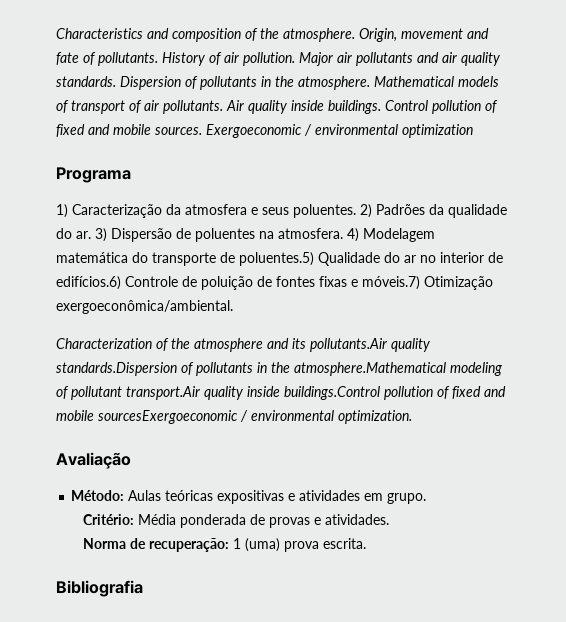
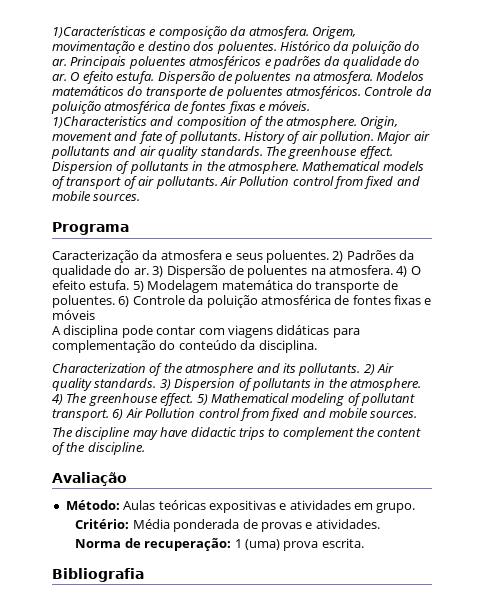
[56,28,143,39] Characteristics -> [52,26,356,39] [52,41,419,54] [52,56,419,69] [52,71,425,84] [52,86,432,99] [51,101,311,114] [52,116,147,128] 1)Características e composição da atmosfera. Origem, movimentação e destino dos poluentes. Histórico da poluição do ar. Principais poluentes atmosféricos e padrões da qualidade do ar. O efeito estufa. Dispersão de poluentes na atmosfera. Modelos matemáticos do transporte de poluentes atmosféricos. Controle da poluição atmosférica de fontes fixas e móveis. // 1)Characteristics
(116, 81) none -> [265,146,393,159] The greenhouse effect.
[248,100,498,114] [56,124,473,138] quality inside buildings. Control pollution of fixed and mobile sources. Exergoeconomic / environmental optimization -> [239,176,420,189] [52,191,141,201] Pollution control from fixed and mobile sources.
[56,204,68,218] 1) -> (129, 228) none
(359, 235) none -> [410,266,421,275] [52,280,144,292] O efeito estufa. 5)
[239,252,503,266] [56,276,493,290] [56,300,233,314] poluentes.5) Qualidade do ar no interior de edifícios.6) Controle de poluição de fontes fixas e móveis.7) Otimização exergoeconômica/ambiental. -> [52,295,432,308] [52,310,95,320] [52,325,360,338] [52,340,317,353] poluentes. 6) Controle da poluição atmosférica de fontes fixas e móveis // A disciplina pode contar com viagens didáticas para complementação do conteúdo da disciplina.
[310,338,430,352] [56,362,502,376] [56,386,506,400] [56,410,412,424] pollutants.Air quality standards.Dispersion of pollutants in the atmosphere.Mathematical modeling of pollutant transport.Air quality inside buildings.Control pollution of fixed and mobile sourcesExergoeconomic / environmental optimization. -> [298,363,394,376] [52,378,421,391] [52,393,415,406] [52,408,418,421] [52,427,422,440] [52,442,145,455] pollutants. 2) Air quality standards. 3) Dispersion of pollutants in the atmosphere. 4) The greenhouse effect. 5) Mathematical modeling of pollutant transport. 6) Air Pollution control from fixed and mobile sources. // The discipline may have didactic trips to complement the content of the discipline.

